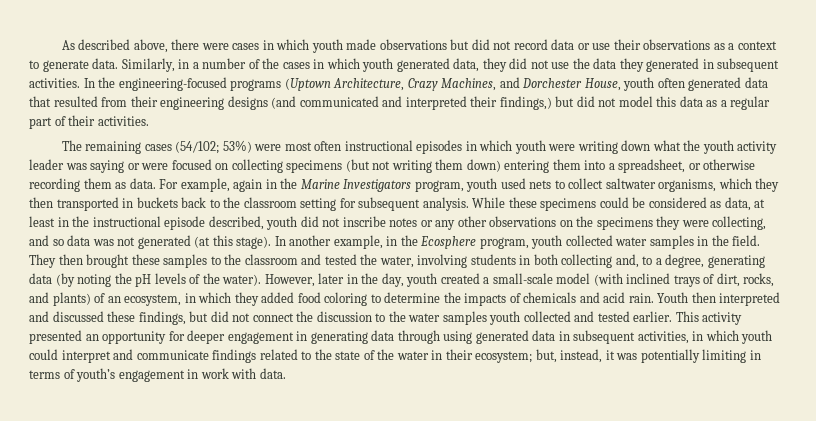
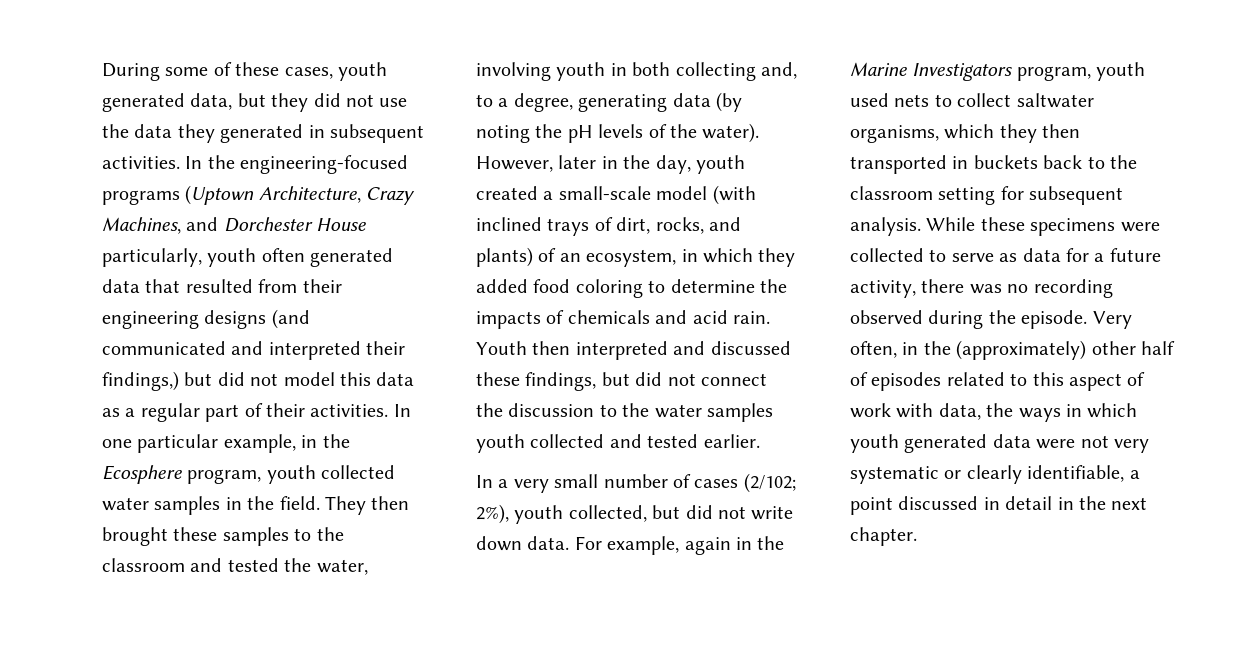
[61,39,777,53] [29,58,360,72] As described above, there were cases in which youth made observations but did not record data or use their observations as a context to generate data. Similarly, in a number of the cases in which -> [102,62,333,81] During some of these cases,
(480, 65) none -> [237,93,266,107] but
[584,78,621,91] House, -> [316,218,367,231] [102,248,202,267] House particularly,
[61,140,778,154] [29,159,756,173] [29,178,780,192] [29,197,766,211] [29,216,767,230] [29,235,332,249] // The remaining cases (54/102; 53%) were most often instructional episodes in which youth were writing down what the youth activity leader was saying or were focused on collecting specimens (but not writing them down) entering them into a spreadsheet, or otherwise recording them as data. For example, again in the Marine Investigators program, youth used nets to collect saltwater organisms, which they then transported in buckets back to the classroom setting for subsequent analysis. While these specimens could be considered as data, at least in the instructional episode described, youth did not inscribe notes or any other observations on the specimens they were collecting, and so data was not generated (at this stage). In another -> [393,404,411,417] [102,434,219,453] In one particular
[470,254,516,265] students -> [556,62,606,81] youth
[675,311,743,325] [29,330,773,344] [29,349,761,363] [29,368,286,382] This activity presented an opportunity for deeper engagement in generating data through using generated data in subsequent activities, in which youth could interpret and communicate findings related to the state of the water in their ecosystem; but, instead, it was potentially limiting in terms of youth’s engagement in work with data. -> [476,473,796,493] [476,504,794,524] [476,536,785,555] [850,62,1146,81] [850,93,1094,108] [850,124,1081,143] [850,155,1137,174] [850,186,1124,205] [850,217,1160,236] [850,248,1161,262] [850,279,1113,298] [850,310,1132,329] [850,340,1175,360] [850,372,1146,391] [850,403,1138,422] [850,434,1149,453] [850,465,1140,484] [850,496,1148,515] [850,527,917,546] // In a very small number of cases (2/102; 2%), youth collected, but did not write down data. For example, again in the Marine Investigators program, youth used nets to collect saltwater organisms, which they then transported in buckets back to the classroom setting for subsequent analysis. While these specimens were collected to serve as data for a future activity, there was no recording observed during the episode. Very often, in the (approximately) other half of episodes related to this aspect of work with data, the ways in which youth generated data were not very systematic or clearly identifiable, a point discussed in detail in the next chapter.

